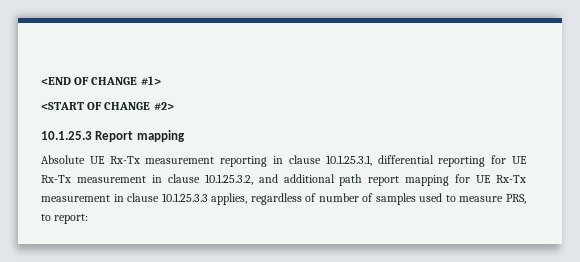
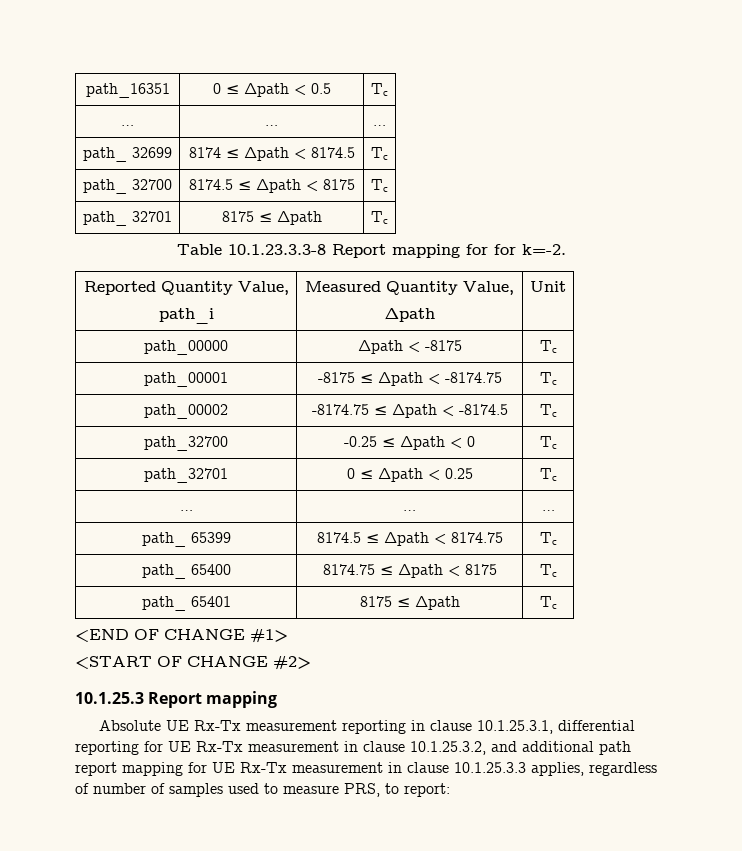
(41, 81) none -> [85,83,170,98] [212,83,331,97] [371,83,388,96] [121,125,134,126] [265,125,278,126] [373,125,386,126] [83,147,172,162] [188,147,355,161] [371,147,388,160] [83,179,172,194] [188,179,355,193] [371,179,388,192] [83,211,172,226] [221,211,322,225] [371,211,388,224] [176,244,566,258] [83,281,289,295] [158,308,214,324] [305,281,514,295] [384,308,435,322] [530,281,566,292] [144,340,228,355] [357,340,462,354] [539,340,557,353] [144,372,228,387] [317,372,502,386] [539,372,557,385] [144,404,228,419] [311,404,508,418] [539,404,557,417] [144,436,228,451] [344,436,475,450] [539,436,557,449] [144,468,228,483] [346,468,473,482] [539,468,557,481] [179,510,193,511] [403,510,416,511] [541,510,555,511] [141,532,231,547] [316,532,503,546] [539,532,557,545] [141,564,231,579] [322,564,497,578] [539,564,557,577] [141,596,231,611] [359,596,460,610] [539,596,557,609] path_16351 | 0 ≤ Δpath < 0.5 | Tc // … | … | … // path_ 32699 | 8174 ≤ Δpath < 8174.5 | Tc // path_ 32700 | 8174.5 ≤ Δpath < 8175 | Tc // path_ 32701 | 8175 ≤ Δpath | Tc // Table 10.1.23.3.3-8 Report mapping for for k=-2. // Reported Quantity Value, // path_i | Measured Quantity Value, // Δpath | Unit // path_00000 | Δpath < -8175 | Tc // path_00001 | -8175 ≤ Δpath < -8174.75 | Tc // path_00002 | -8174.75 ≤ Δpath < -8174.5 | Tc // path_32700 | -0.25 ≤ Δpath < 0 | Tc // path_32701 | 0 ≤ Δpath < 0.25 | Tc // … | … | … // path_ 65399 | 8174.5 ≤ Δpath < 8174.75 | Tc // path_ 65400 | 8174.75 ≤ Δpath < 8175 | Tc // path_ 65401 | 8175 ≤ Δpath | Tc //

